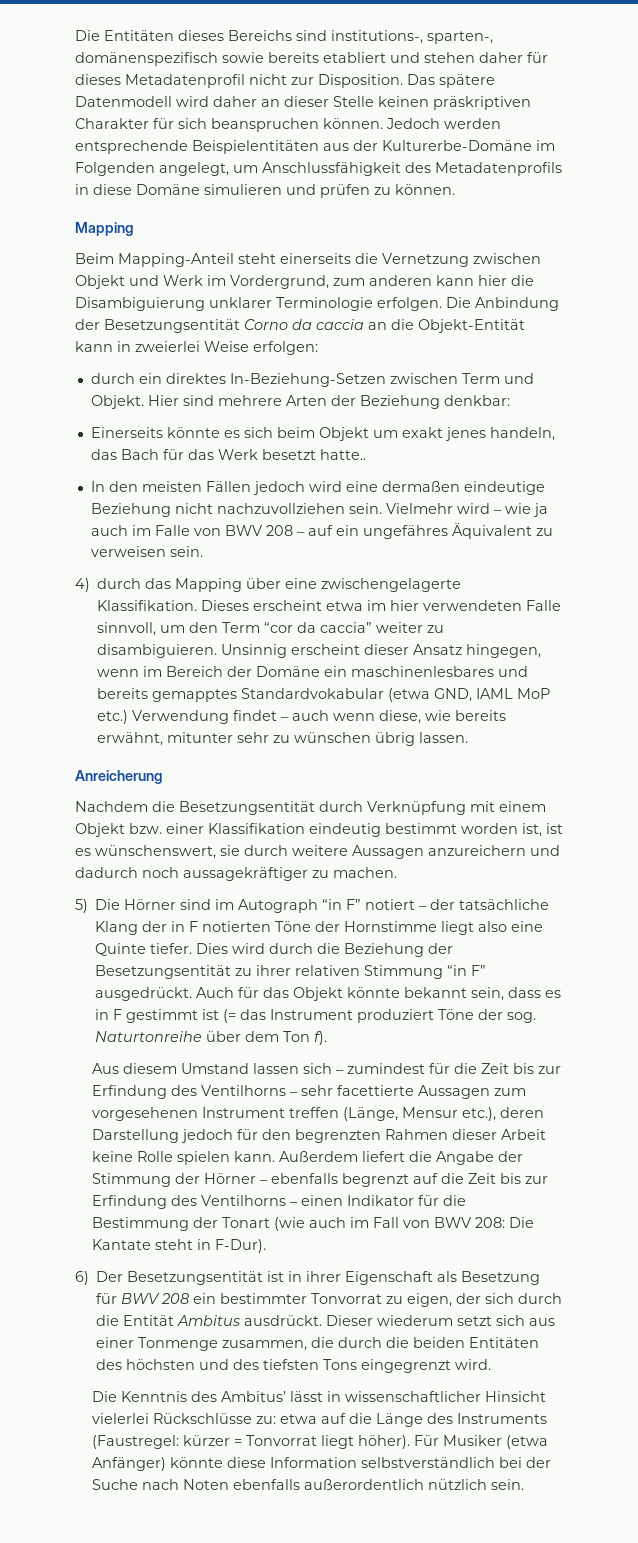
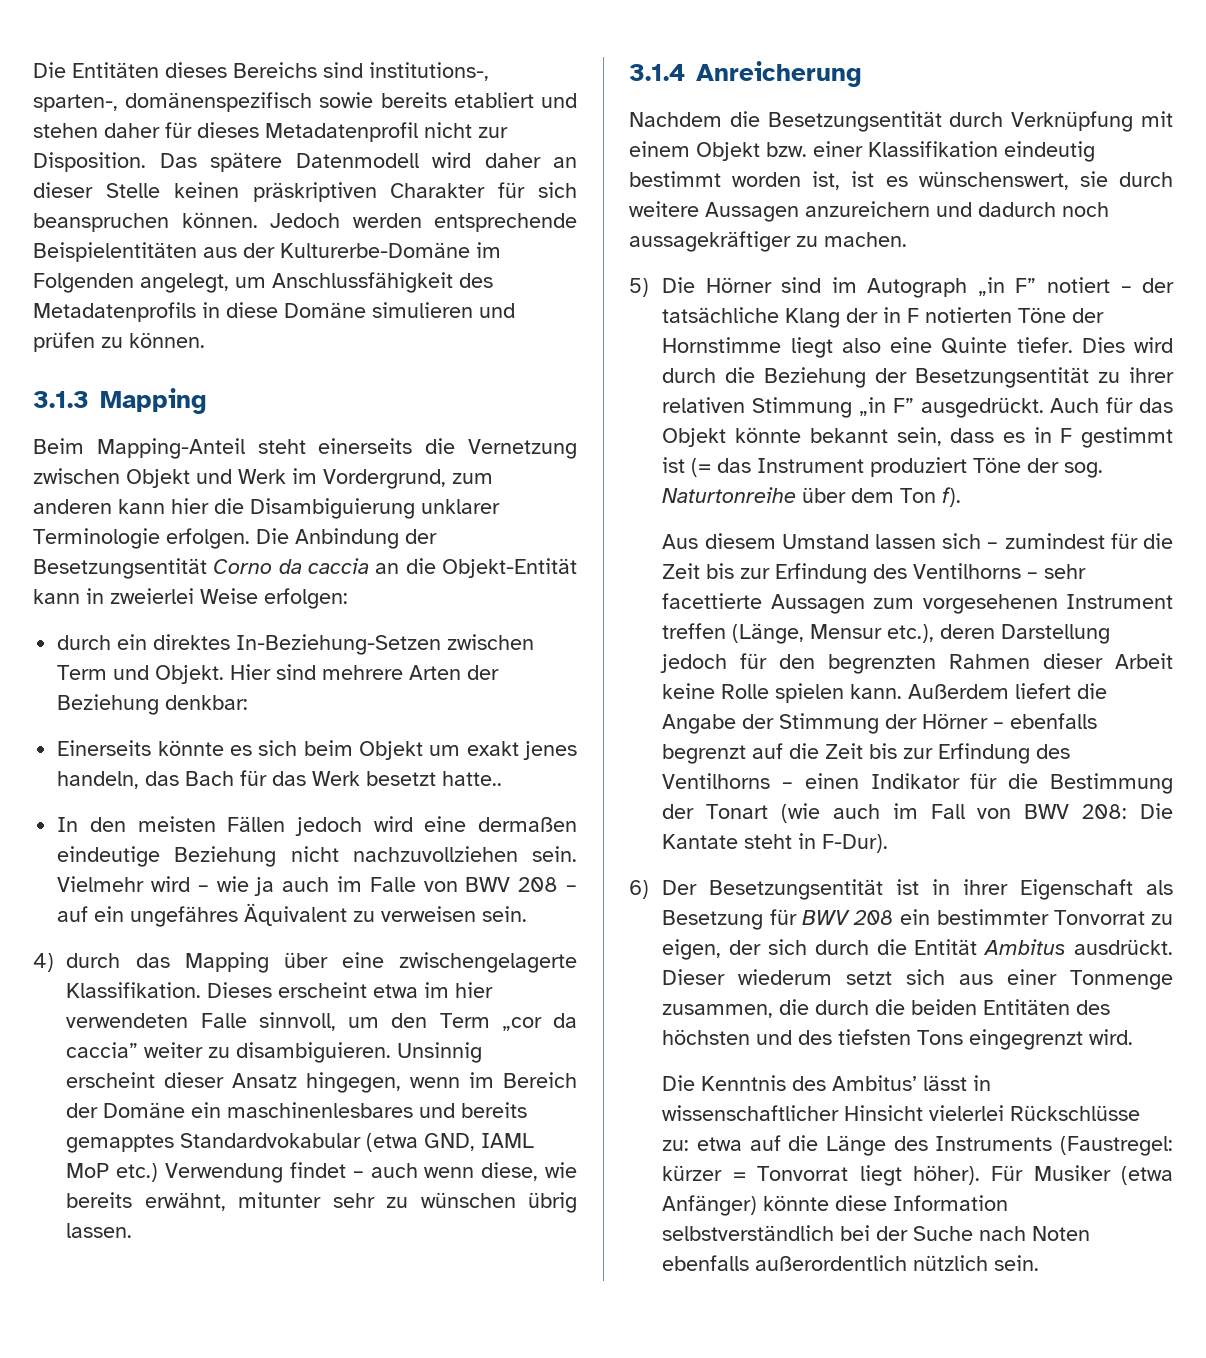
(455, 189) none -> [33,391,89,408] 3.1.3
[264,622,294,633] “cor -> [501,1017,542,1031] „cor
(469, 737) none -> [629,64,685,81] 3.1.4
[322,899,343,910] “in -> [977,277,1005,296] „in
[447,965,468,976] “in -> [859,397,887,416] „in

